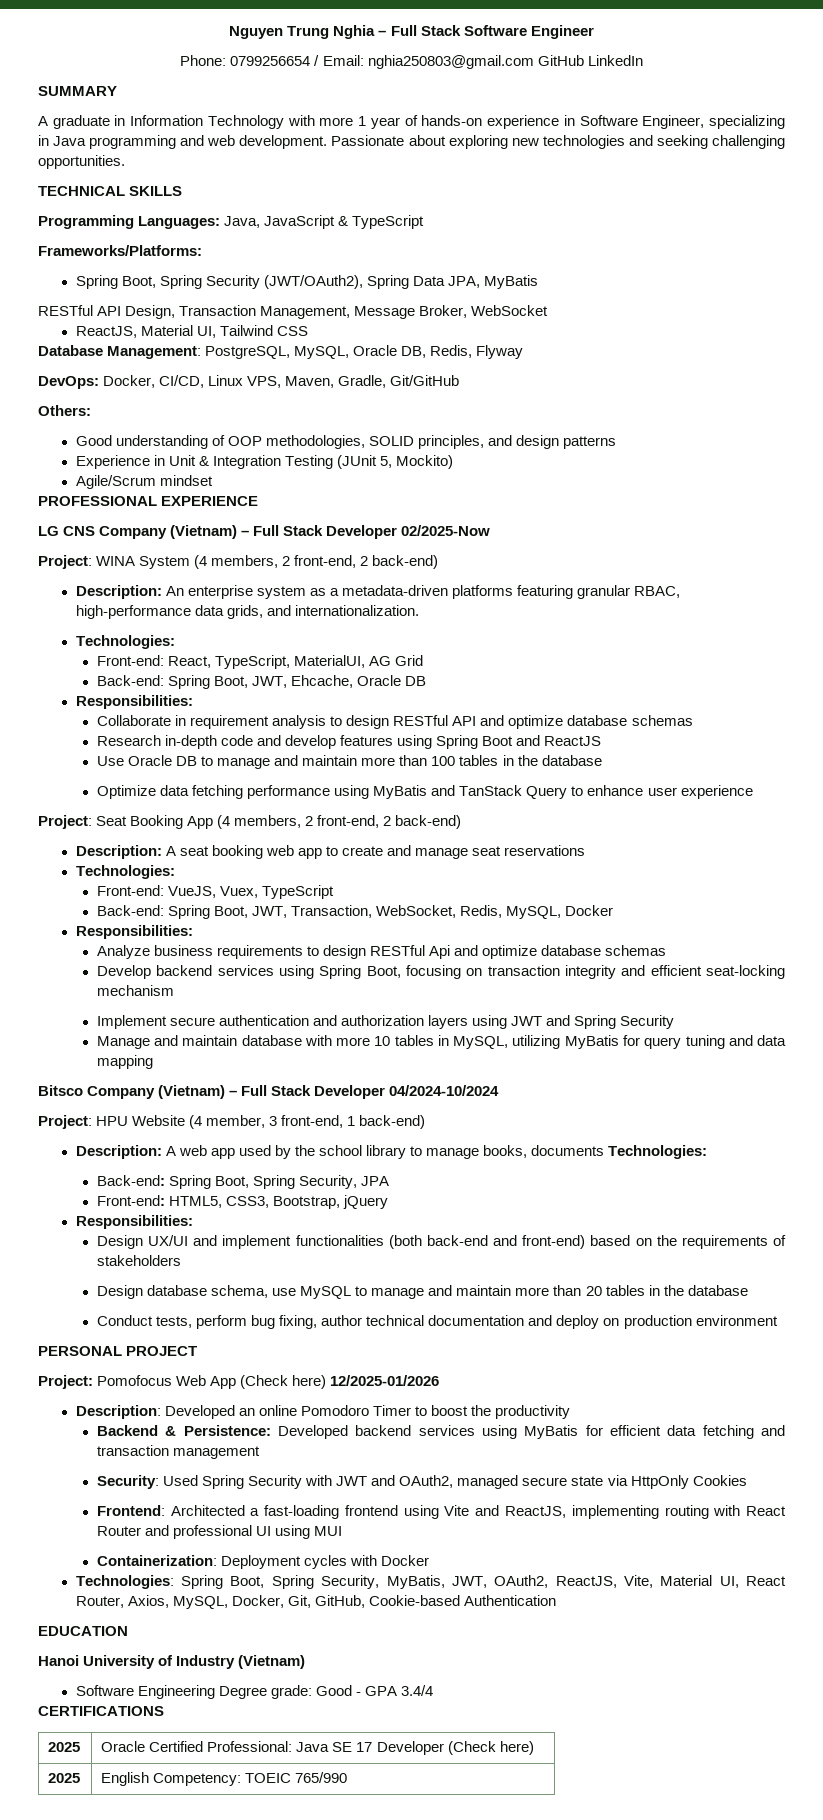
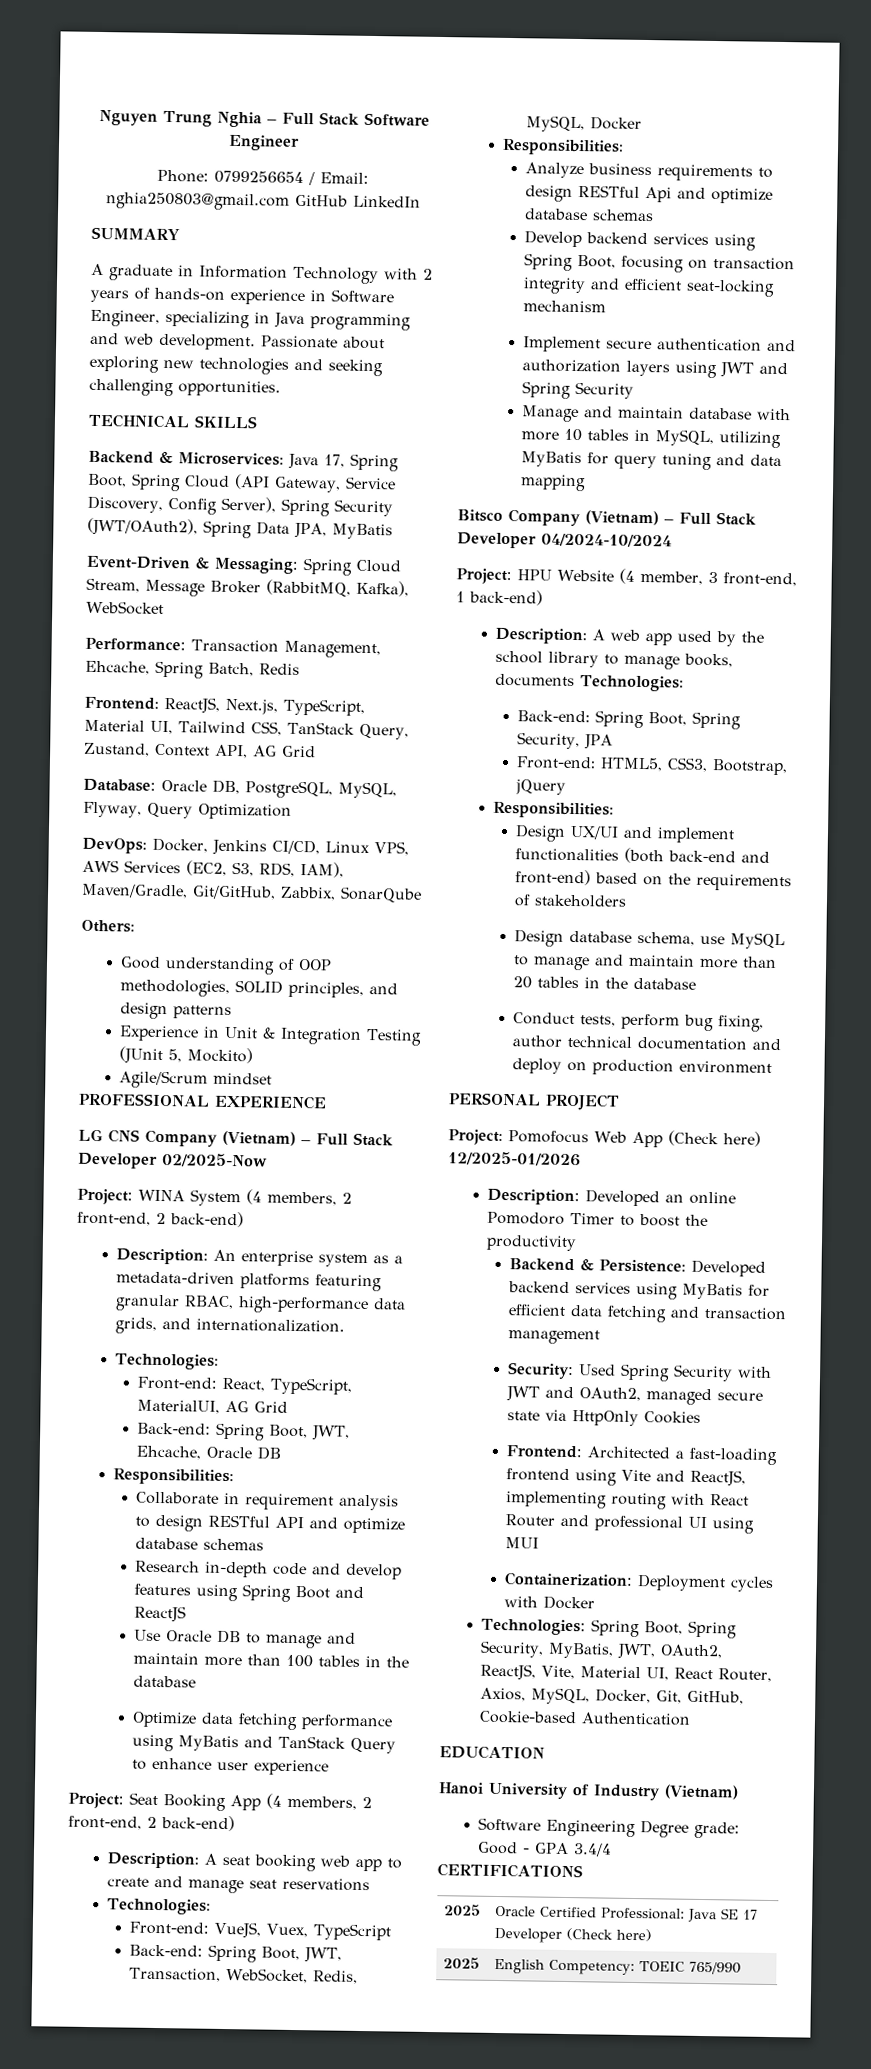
[319,116,400,129] more 1 year -> [422,268,433,280] [90,289,129,303] 2 years
[38,215,425,229] [38,245,202,256] [75,275,156,289] Programming Languages: Java, JavaScript & TypeScript // Frameworks/Platforms: // Spring Boot, -> [88,450,399,472] [87,473,396,493] [87,495,276,515] Backend & Microservices: Java 17, Spring Boot, Spring Cloud (API Gateway, Service Discovery, Config Server),
[38,305,549,319] [75,325,308,338] [38,345,524,359] RESTful API Design, Transaction Management, Message Broker, WebSocket // ReactJS, Material UI, Tailwind CSS // Database Management: PostgreSQL, MySQL, Oracle DB, Redis, Flyway -> [86,555,401,576] [86,577,409,597] [86,600,164,615] [85,637,381,659] [85,660,300,679] [84,696,365,716] [84,719,409,740] [84,742,316,759] [83,778,397,799] [83,801,292,820] Event-Driven & Messaging: Spring Cloud Stream, Message Broker (RabbitMQ, Kafka), WebSocket // Performance: Transaction Management, Ehcache, Spring Batch, Redis // Frontend: ReactJS, Next.js, TypeScript, Material UI, Tailwind CSS, TanStack Query, Zustand, Context API, AG Grid // Database: Oracle DB, PostgreSQL, MySQL, Flyway, Query Optimization
(156, 381) none -> [212,839,267,856] Jenkins
[285,375,460,388] Maven, Gradle, Git/GitHub -> [82,859,344,878] [81,883,422,903] AWS Services (EC2, S3, RDS, IAM), Maven/Gradle, Git/GitHub, Zabbix, SonarQube

